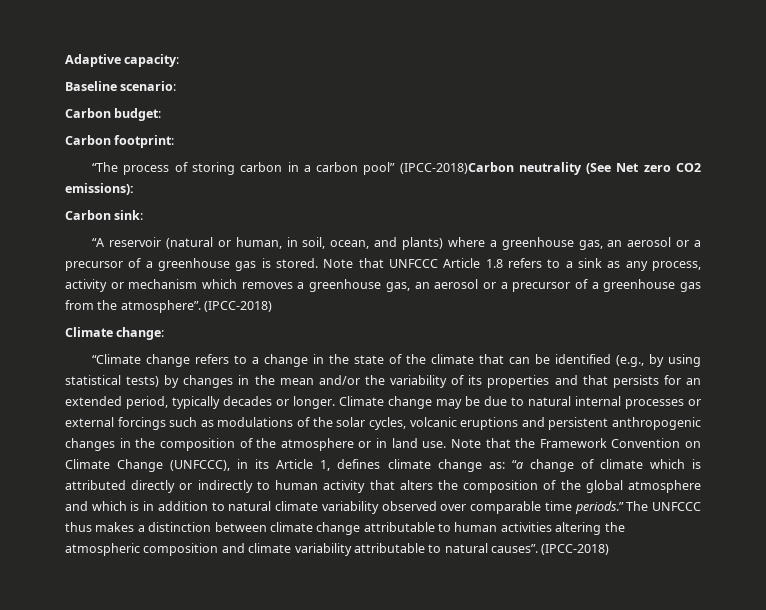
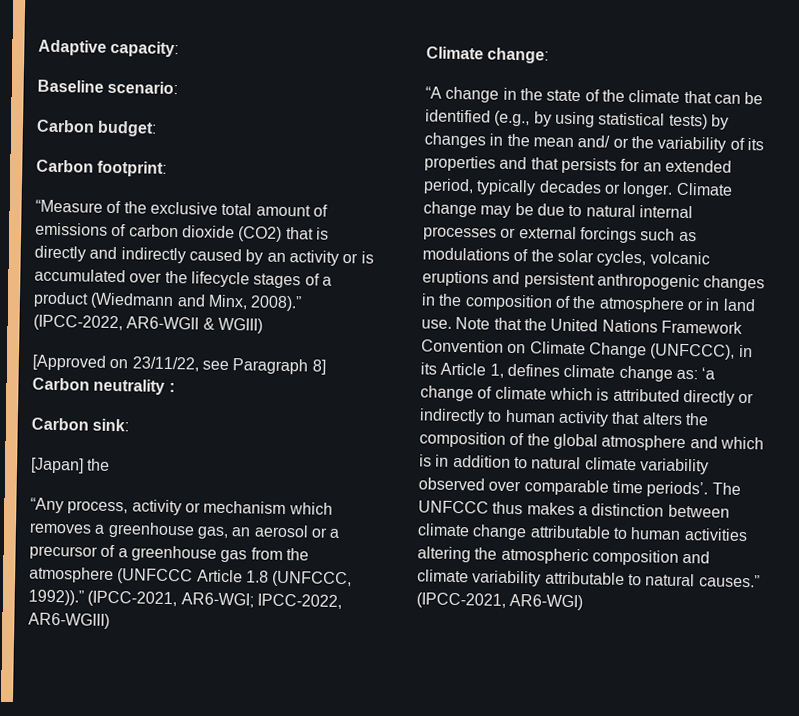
[92,162,701,175] [65,183,134,195] [65,210,144,220] [92,237,701,250] [65,258,648,271] “The process of storing carbon in a carbon pool” (IPCC-2018)Carbon neutrality (See Net zero CO2 emissions): // Carbon sink: // “A reservoir (natural or human, in soil, ocean, and plants) where a greenhouse gas, an aerosol or a precursor of a greenhouse gas is stored. Note that UNFCCC Article 1.8 refers to a sink as any -> [35,199,328,217] [35,222,329,242] [34,245,374,266] [34,268,332,289] [33,291,303,312] [33,314,263,334] [32,354,326,375] [32,377,175,395] [31,417,130,432] [30,457,111,474] [30,497,64,514] “Measure of the exclusive total amount of emissions of carbon dioxide (CO2) that is directly and indirectly caused by an activity or is accumulated over the lifecycle stages of a product (Wiedmann and Minx, 2008).” (IPCC-2022, AR6-WGII & WGIII) // [Approved on 23/11/22, see Paragraph 8] Carbon neutrality : // Carbon sink: // [Japan] the // “Any
[120,300,273,313] [65,327,165,340] [92,354,260,367] atmosphere”. (IPCC-2018) // Climate change: // “Climate change refers to a -> [29,566,353,588] [28,589,342,610] [28,612,110,629] [426,46,550,64] [425,86,442,99] atmosphere (UNFCCC Article 1.8 (UNFCCC, 1992)).” (IPCC-2021, AR6-WGI; IPCC-2022, AR6-WGIII) // Climate change: // “A
[318,375,360,385] and/or -> [577,135,629,148] and/ or
(536, 443) none -> [550,318,658,333] United Nations
[511,460,523,469] “a -> [701,367,716,380] ‘a
[574,501,624,514] periods.” -> [646,481,709,498] periods’.
[491,544,610,555] causes”. (IPCC-2018) -> [698,574,760,588] [416,592,584,611] causes.” (IPCC-2021, AR6-WGI)

